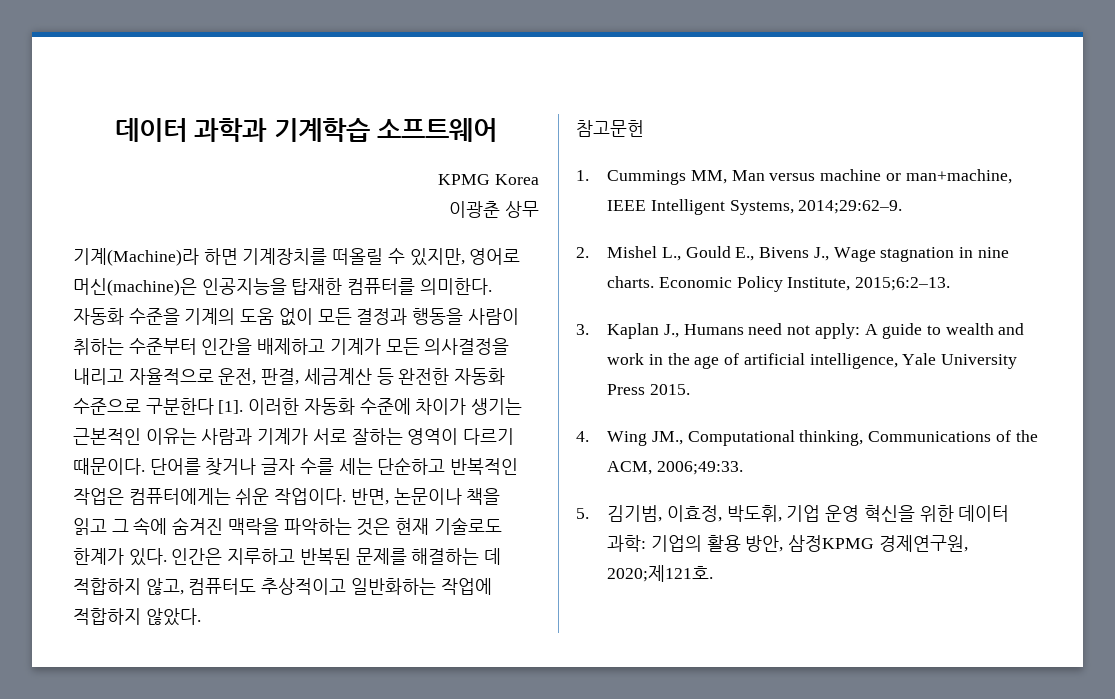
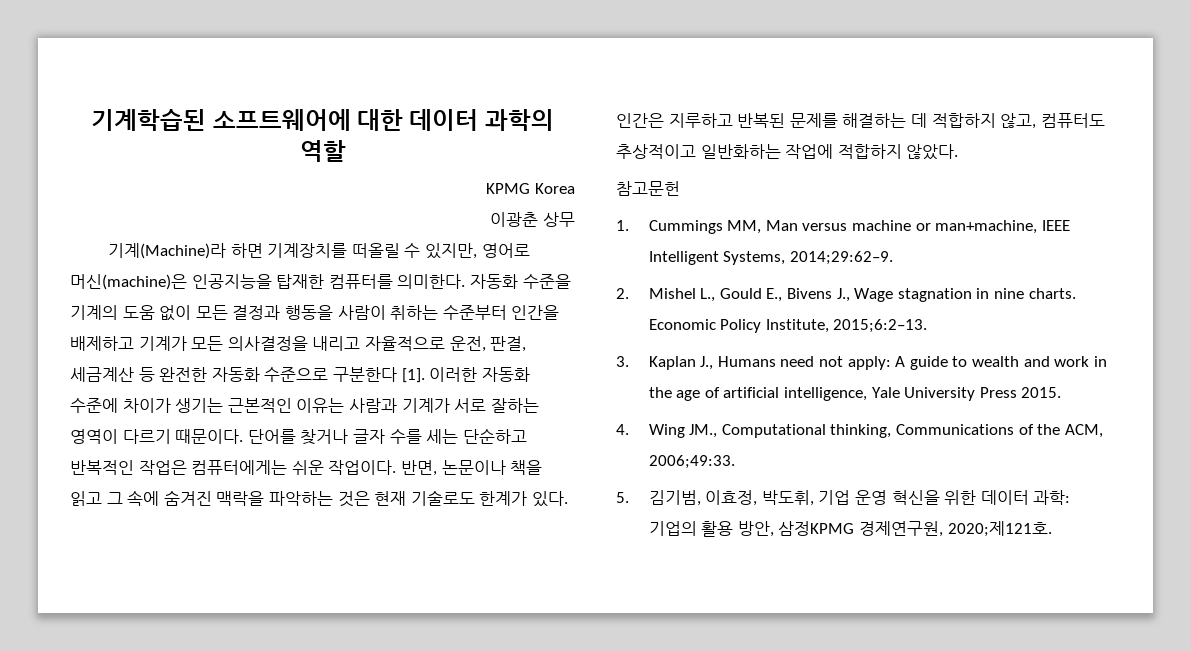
[115,118,497,142] 데이터 과학과 기계학습 소프트웨어 -> [91,109,554,131] [299,140,346,162] 기계학습된 소프트웨어에 대한 데이터 과학의 역할

